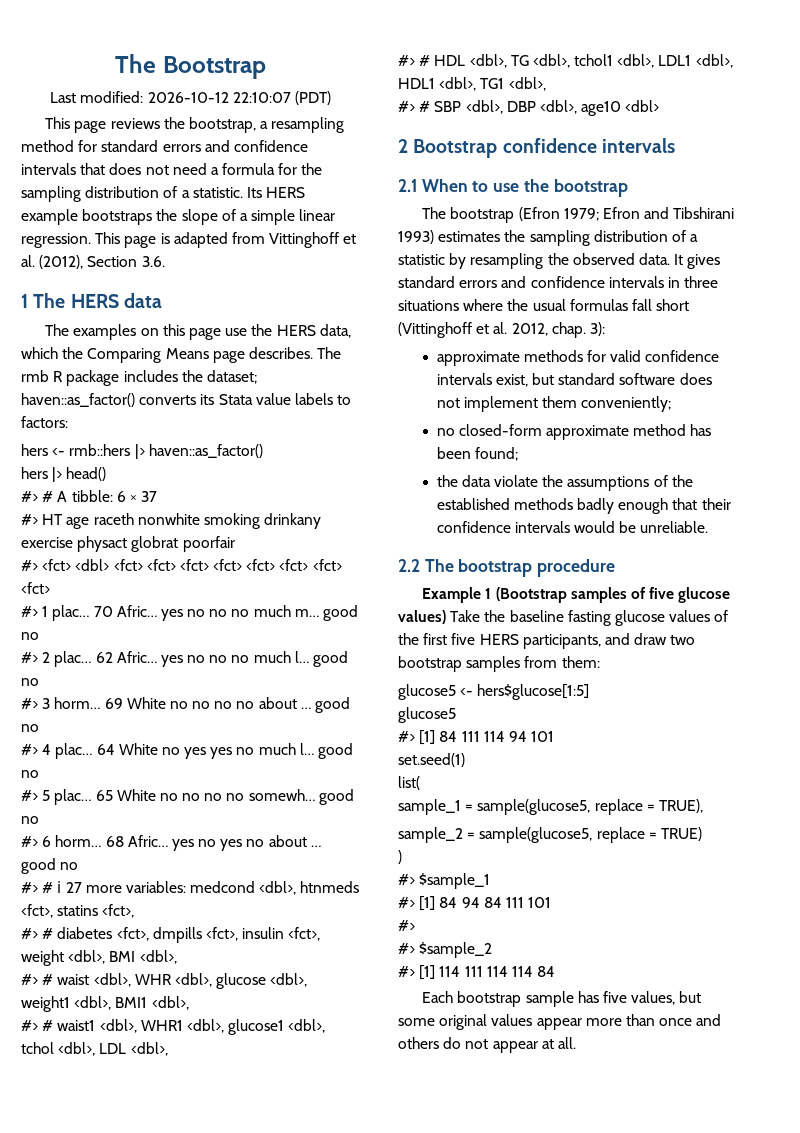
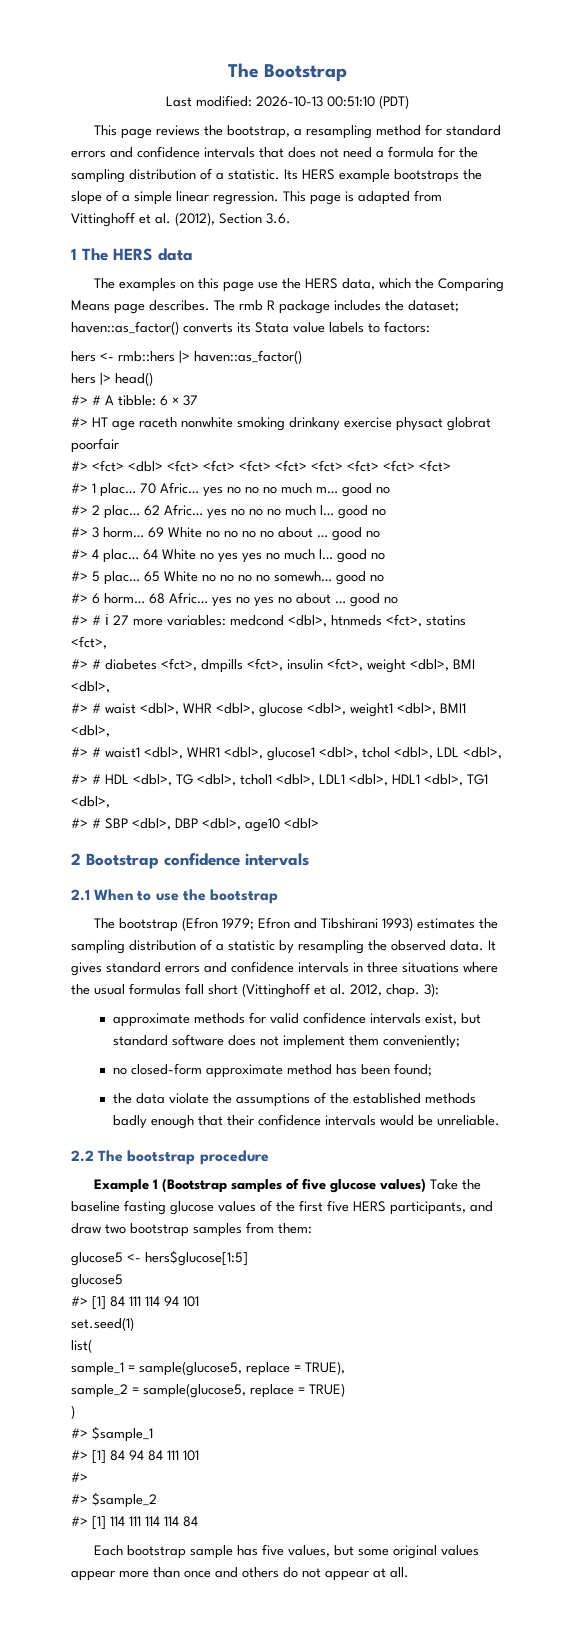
[147,92,291,103] 2026-10-12 22:10:07 -> [256,96,375,107] 2026-10-13 00:51:10

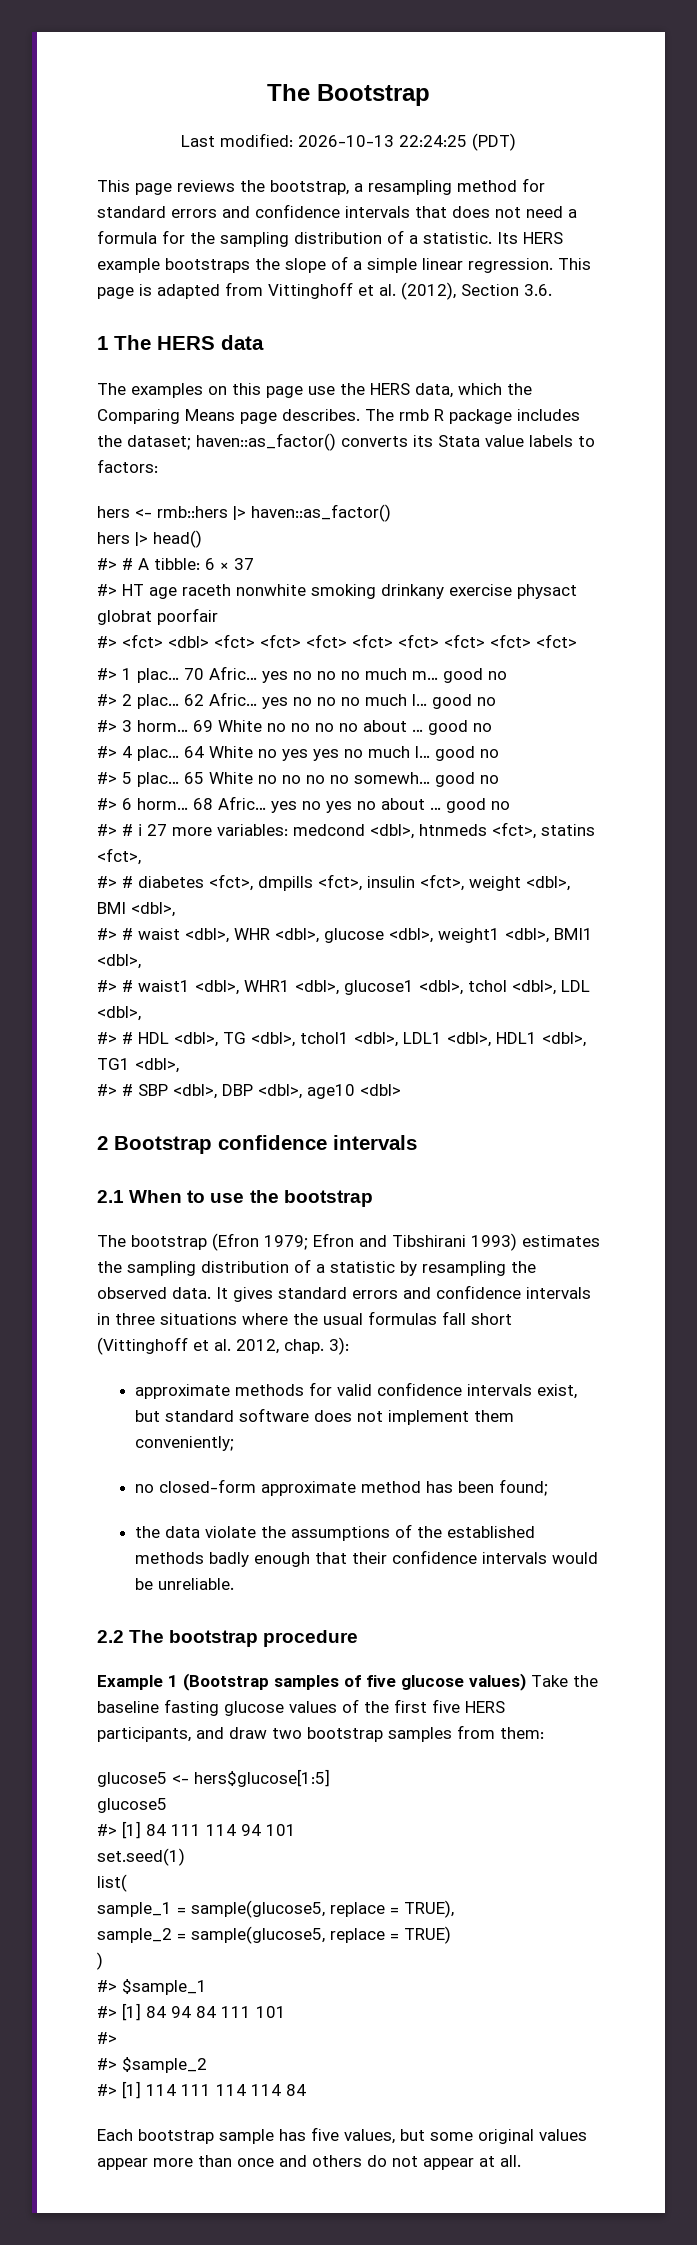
[327,96,375,107] 00:51:10 -> [399,135,467,147] 22:24:25

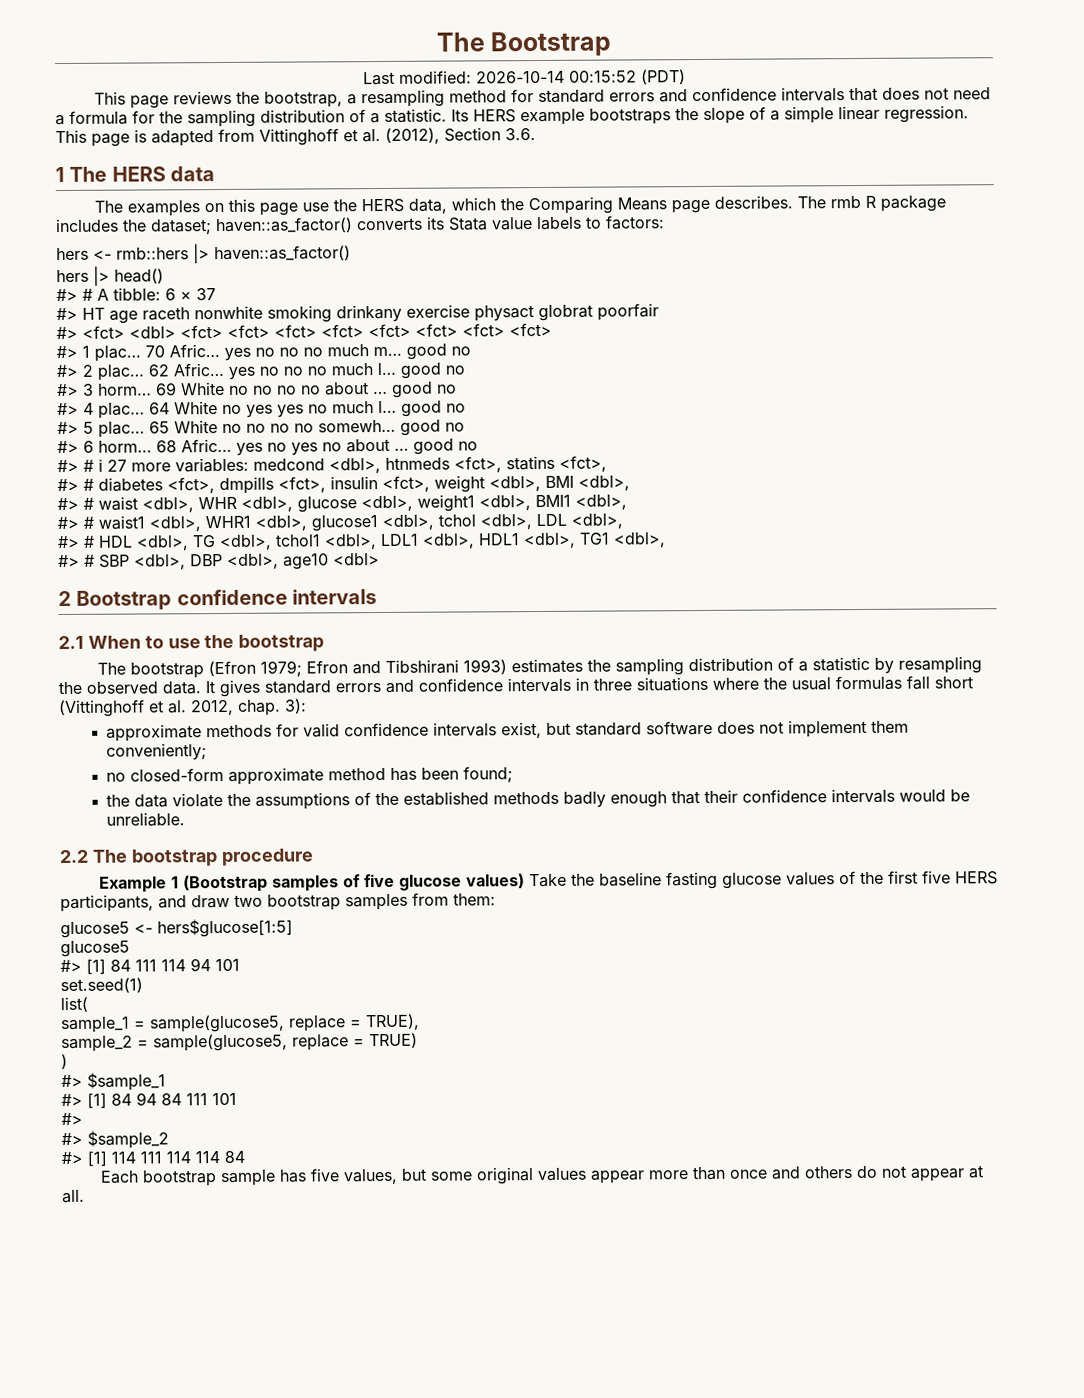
[298,135,467,147] 2026-10-13 22:24:25 -> [476,70,637,84] 2026-10-14 00:15:52

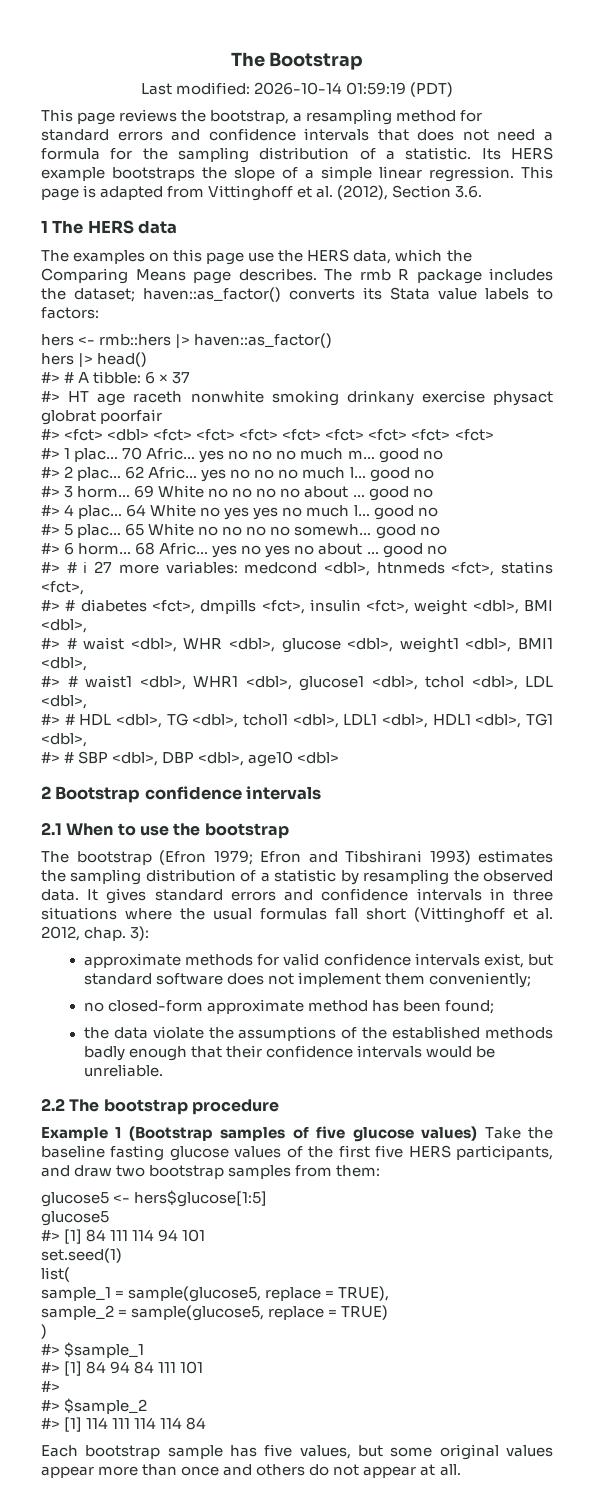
[569,70,637,83] 00:15:52 -> [346,82,407,95] 01:59:19

